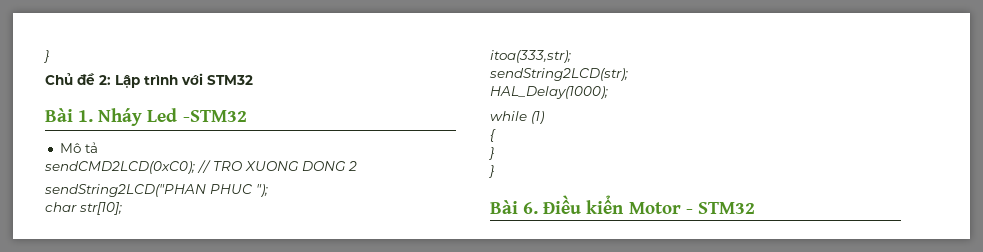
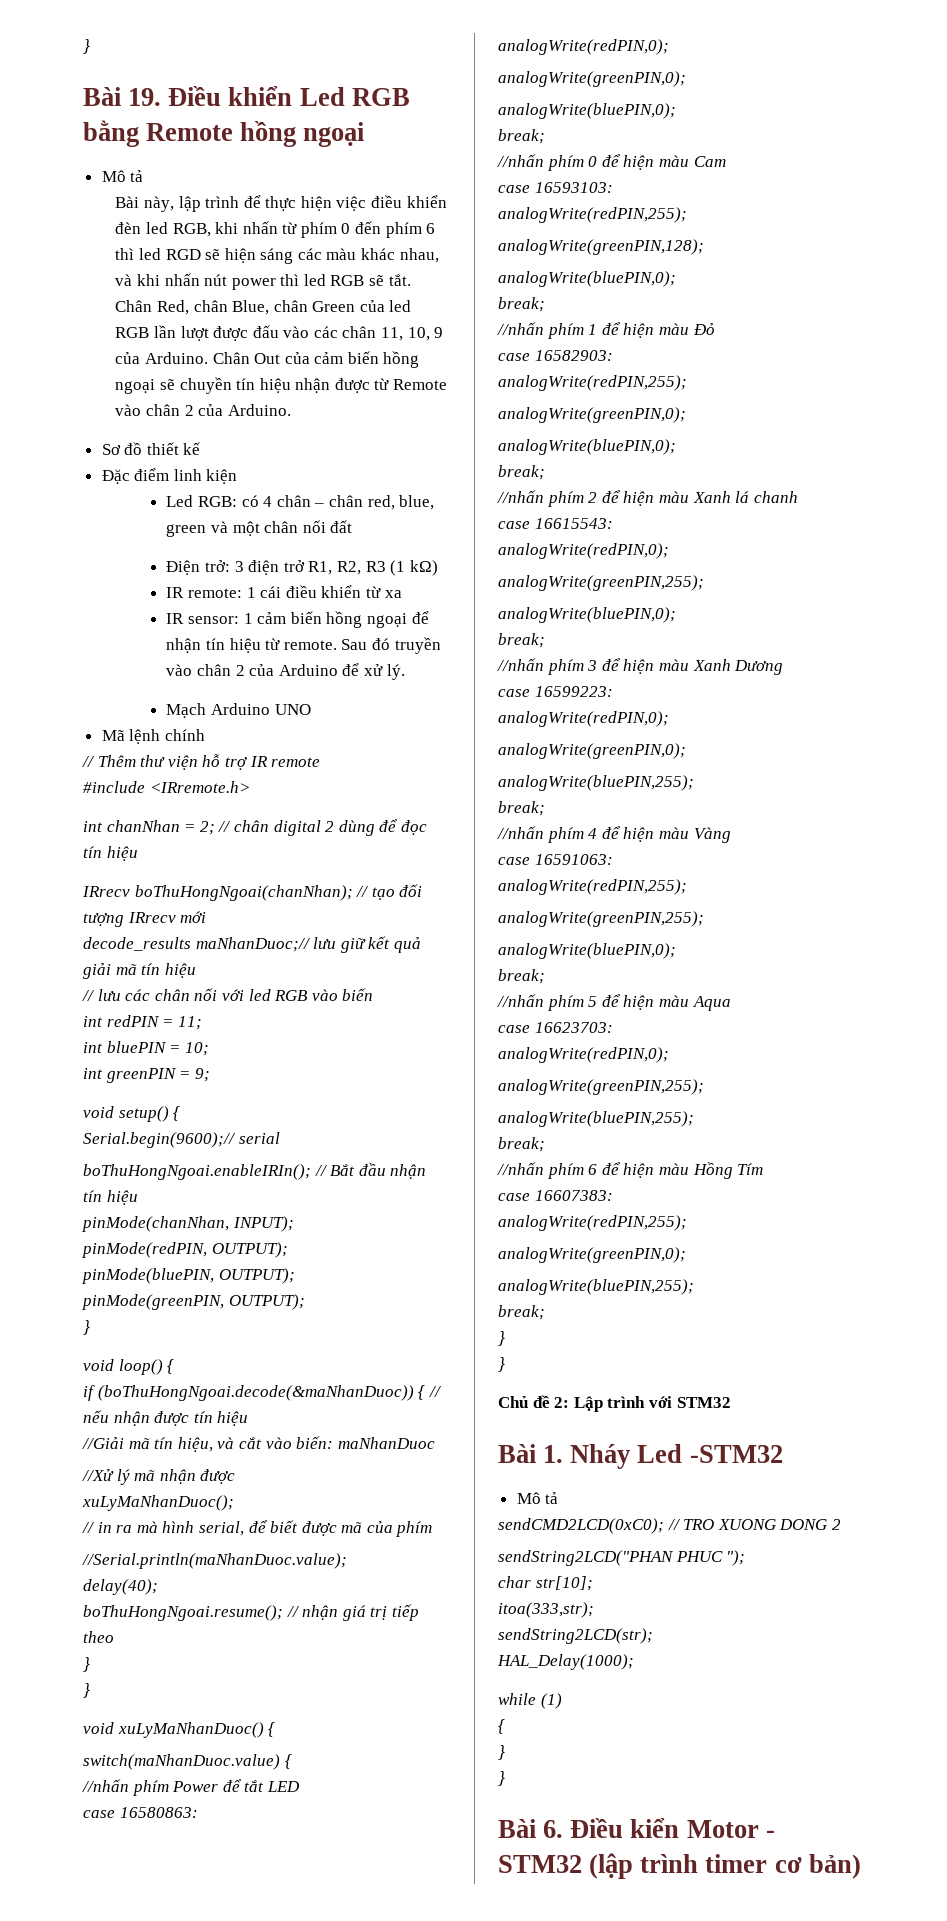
[44,50,50,63] } -> [83,39,90,54] [83,85,410,106] [83,120,365,147] [101,170,144,182] [115,195,447,212] [115,221,436,238] [115,248,439,264] [115,273,411,290] [115,300,412,315] [115,325,444,341] [115,351,420,368] [115,377,448,394] [115,404,291,416] [101,442,201,455] [101,468,238,484] [166,495,435,510] [166,520,353,537] [166,560,438,576] [166,585,402,598] [166,611,429,628] [166,637,441,654] [166,663,405,680] [166,703,311,718] [101,729,205,744] [82,754,321,770] [83,781,250,793] [83,819,427,836] [83,846,138,861] [82,884,423,901] [83,911,207,927] [83,936,421,953] [83,963,196,979] [82,988,374,1001] [83,1015,202,1030] [83,1041,209,1056] [83,1068,210,1083] [83,1106,181,1122] [83,1132,280,1148] [83,1163,427,1180] [83,1190,138,1205] [82,1216,294,1232] [82,1242,288,1258] [82,1268,295,1284] [82,1294,305,1310] [83,1320,90,1335] [83,1359,175,1375] [83,1385,442,1401] [83,1410,249,1426] [82,1436,435,1452] [82,1469,236,1485] [82,1495,234,1511] [82,1520,433,1537] [82,1553,347,1569] [83,1579,158,1595] [83,1604,419,1621] [83,1631,114,1643] [83,1657,90,1672] [83,1683,90,1698] [83,1722,276,1738] [83,1754,292,1770] [82,1779,300,1796] [83,1807,198,1818] [498,39,669,55] [498,71,686,87] [498,103,676,119] [498,129,545,144] [497,154,726,171] [498,182,613,193] [498,207,687,223] [498,239,704,255] [498,271,676,287] [498,297,545,312] [497,322,715,339] [498,350,613,361] [498,375,687,391] [498,407,686,423] [498,439,676,455] [498,465,545,480] [497,490,798,507] [498,518,613,529] [498,543,669,559] [498,575,704,591] [498,607,676,623] [498,633,545,648] [497,658,784,675] [498,686,613,697] [498,711,669,727] [498,743,686,759] [498,775,694,791] [498,801,545,816] [497,826,731,843] [498,854,613,865] [498,879,687,895] [498,911,704,927] [498,943,676,959] [498,969,545,984] [497,994,731,1011] [498,1022,613,1033] [498,1047,669,1063] [498,1079,704,1095] [498,1111,694,1127] [498,1137,545,1152] [497,1162,764,1179] [498,1190,613,1201] [498,1215,687,1231] [498,1247,686,1263] [498,1279,694,1295] [498,1305,545,1320] [498,1331,505,1346] [498,1357,505,1372] } // Bài 19. Điều khiển Led RGB bằng Remote hồng ngoại // Mô tả // Bài này, lập trình để thực hiện việc điều khiển đèn led RGB, khi nhấn từ phím 0 đến phím 6 thì led RGD sẽ hiện sáng các màu khác nhau, và khi nhấn nút power thì led RGB sẽ tắt. Chân Red, chân Blue, chân Green của led RGB lần lượt được đấu vào các chân 11, 10, 9 của Arduino. Chân Out của cảm biến hồng ngoại sẽ chuyền tín hiệu nhận được từ Remote vào chân 2 của Arduino. // Sơ đồ thiết kế // Đặc điểm linh kiện // Led RGB: có 4 chân – chân red, blue, green và một chân nối đất // Điện trở: 3 điện trở R1, R2, R3 (1 kΩ) // IR remote: 1 cái điều khiển từ xa // IR sensor: 1 cảm biến hồng ngoại để nhận tín hiệu từ remote. Sau đó truyền vào chân 2 của Arduino để xử lý. // Mạch Arduino UNO // Mã lệnh chính // // Thêm thư viện hỗ trợ IR remote // #include <IRremote.h> // int chanNhan = 2; // chân digital 2 dùng để đọc tín hiệu // IRrecv boThuHongNgoai(chanNhan); // tạo đối tượng IRrecv mới // decode_results maNhanDuoc;// lưu giữ kết quả giải mã tín hiệu // // lưu các chân nối với led RGB vào biến // int redPIN = 11; // int bluePIN = 10; // int greenPIN = 9; // void setup() { // Serial.begin(9600);// serial // boThuHongNgoai.enableIRIn(); // Bắt đầu nhận tín hiệu // pinMode(chanNhan, INPUT); // pinMode(redPIN, OUTPUT); // pinMode(bluePIN, OUTPUT); // pinMode(greenPIN, OUTPUT); // } // void loop() { // if (boThuHongNgoai.decode(&maNhanDuoc)) { // nếu nhận được tín hiệu // //Giải mã tín hiệu, và cắt vào biến: maNhanDuoc // //Xử lý mã nhận được // xuLyMaNhanDuoc(); // // in ra mà hình serial, để biết được mã của phím // //Serial.println(maNhanDuoc.value); // delay(40); // boThuHongNgoai.resume(); // nhận giá trị tiếp theo // } // } // void xuLyMaNhanDuoc() { // switch(maNhanDuoc.value) { // //nhấn phím Power để tắt LED // case 16580863: // analogWrite(redPIN,0); // analogWrite(greenPIN,0); // analogWrite(bluePIN,0); // break; // //nhấn phím 0 để hiện màu Cam // case 16593103: // analogWrite(redPIN,255); // analogWrite(greenPIN,128); // analogWrite(bluePIN,0); // break; // //nhấn phím 1 để hiện màu Đỏ // case 16582903: // analogWrite(redPIN,255); // analogWrite(greenPIN,0); // analogWrite(bluePIN,0); // break; // //nhấn phím 2 để hiện màu Xanh lá chanh // case 16615543: // analogWrite(redPIN,0); // analogWrite(greenPIN,255); // analogWrite(bluePIN,0); // break; // //nhấn phím 3 để hiện màu Xanh Dương // case 16599223: // analogWrite(redPIN,0); // analogWrite(greenPIN,0); // analogWrite(bluePIN,255); // break; // //nhấn phím 4 để hiện màu Vàng // case 16591063: // analogWrite(redPIN,255); // analogWrite(greenPIN,255); // analogWrite(bluePIN,0); // break; // //nhấn phím 5 để hiện màu Aqua // case 16623703: // analogWrite(redPIN,0); // analogWrite(greenPIN,255); // analogWrite(bluePIN,255); // break; // //nhấn phím 6 để hiện màu Hồng Tím // case 16607383: // analogWrite(redPIN,255); // analogWrite(greenPIN,0); // analogWrite(bluePIN,255); // break; // } // }
(755, 208) none -> [589,1853,861,1879] (lập trình timer cơ bản)

